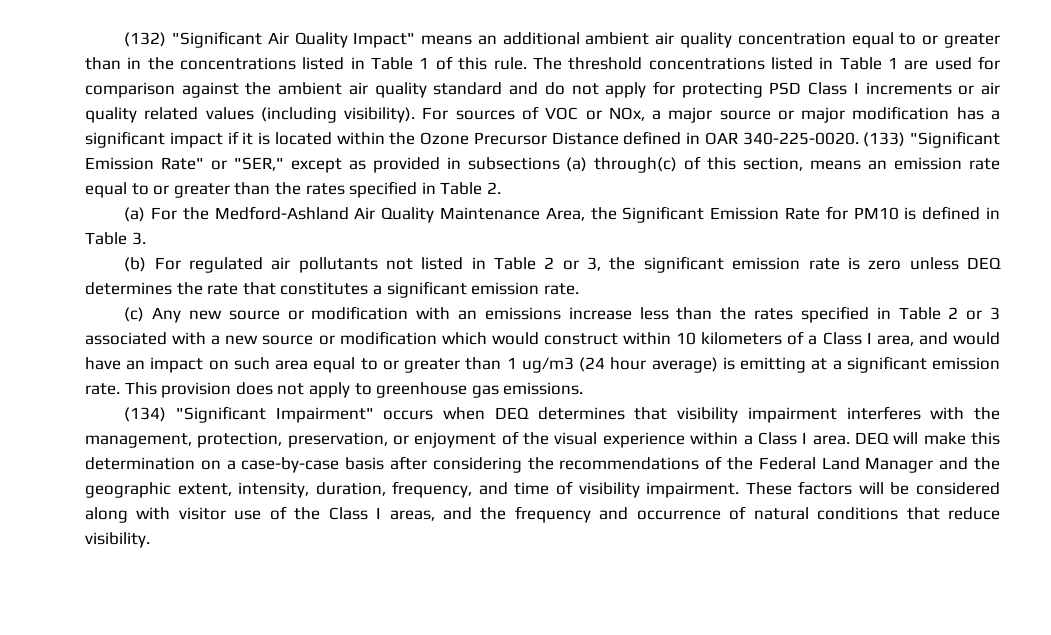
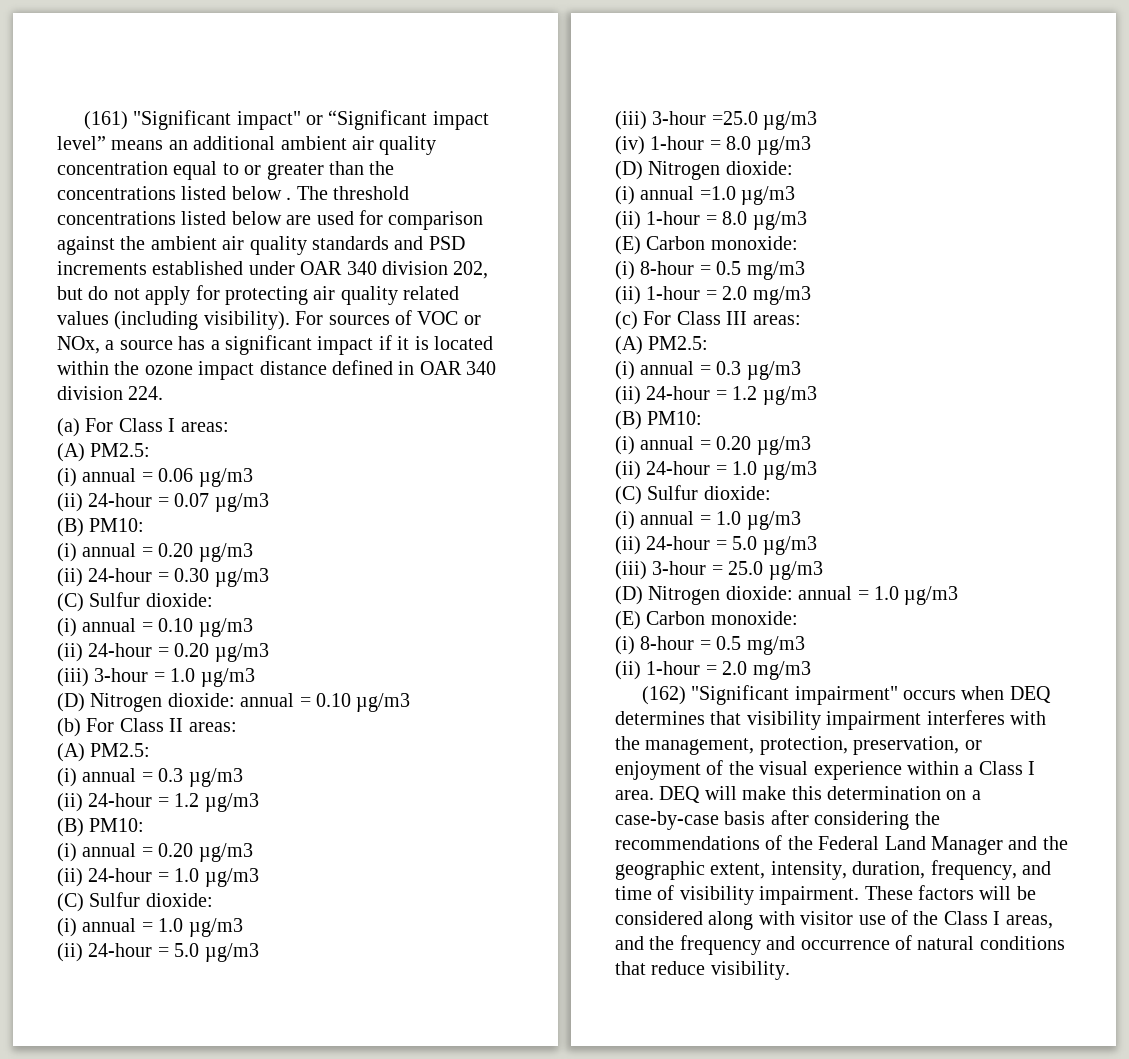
[124,31,416,48] (132) "Significant Air Quality Impact" -> [83,110,489,130] [57,136,106,150] (161) "Significant impact" or “Significant impact level”
[127,57,142,69] in -> (364, 168) none
[350,56,527,70] in Table 1 of this rule. -> [231,186,292,200] below .
[819,57,898,70] in Table 1 -> [231,211,282,225] below
[433,82,539,95] standard and -> [312,236,465,250] [57,261,489,279] [57,286,83,300] standards and PSD increments established under OAR 340 division 202, but
[769,82,975,95] PSD Class I increments or -> (308, 295) none
[668,106,950,123] major source or major modification -> [119,340,173,350] source
[420,131,1000,148] [85,156,1000,173] [85,181,501,198] [124,206,1001,223] [85,232,146,245] [124,256,1002,273] [85,281,579,298] [124,306,1000,323] [85,331,1000,346] [85,356,1000,373] [85,382,584,398] [124,406,374,423] Ozone Precursor Distance defined in OAR 340-225-0020. (133) "Significant Emission Rate" or "SER," except as provided in subsections (a) through(c) of this section, means an emission rate equal to or greater than the rates specified in Table 2. // (a) For the Medford-Ashland Air Quality Maintenance Area, the Significant Emission Rate for PM10 is defined in Table 3. // (b) For regulated air pollutants not listed in Table 2 or 3, the significant emission rate is zero unless DEQ determines the rate that constitutes a significant emission rate. // (c) Any new source or modification with an emissions increase less than the rates specified in Table 2 or 3 associated with a new source or modification which would construct within 10 kilometers of a Class I area, and would have an impact on such area equal to or greater than 1 ug/m3 (24 hour average) is emitting at a significant emission rate. This provision does not apply to greenhouse gas emissions. // (134) "Significant Impairment" -> [144,360,497,380] [57,386,164,400] [57,418,229,437] [57,443,151,462] [57,468,253,487] [57,493,269,512] [57,518,145,537] [57,543,253,562] [57,568,269,587] [57,592,213,612] [57,618,253,637] [57,643,269,662] [57,668,255,687] [57,693,411,712] [57,718,237,737] [57,743,151,762] [57,768,243,787] [57,793,259,812] [57,818,145,837] [57,843,253,862] [57,868,259,887] [57,892,213,912] [57,918,243,937] [57,943,259,962] [615,111,818,130] [615,136,811,155] [615,161,793,180] [615,186,796,205] [615,211,807,230] [615,236,798,255] [615,261,805,280] [615,286,811,305] [615,311,801,330] [615,336,709,355] [615,361,801,380] [615,386,817,405] [615,411,703,430] [615,436,811,455] [615,461,817,480] [615,485,771,505] [615,511,801,530] [615,536,817,555] [615,561,823,580] [615,586,959,605] [615,611,798,630] [615,636,805,655] [615,661,811,680] [641,685,898,705] ozone impact distance defined in OAR 340 division 224. // (a) For Class I areas: // (A) PM2.5: // (i) annual = 0.06 µg/m3 // (ii) 24-hour = 0.07 µg/m3 // (B) PM10: // (i) annual = 0.20 µg/m3 // (ii) 24-hour = 0.30 µg/m3 // (C) Sulfur dioxide: // (i) annual = 0.10 µg/m3 // (ii) 24-hour = 0.20 µg/m3 // (iii) 3-hour = 1.0 µg/m3 // (D) Nitrogen dioxide: annual = 0.10 µg/m3 // (b) For Class II areas: // (A) PM2.5: // (i) annual = 0.3 µg/m3 // (ii) 24-hour = 1.2 µg/m3 // (B) PM10: // (i) annual = 0.20 µg/m3 // (ii) 24-hour = 1.0 µg/m3 // (C) Sulfur dioxide: // (i) annual = 1.0 µg/m3 // (ii) 24-hour = 5.0 µg/m3 // (iii) 3-hour =25.0 µg/m3 // (iv) 1-hour = 8.0 µg/m3 // (D) Nitrogen dioxide: // (i) annual =1.0 µg/m3 // (ii) 1-hour = 8.0 µg/m3 // (E) Carbon monoxide: // (i) 8-hour = 0.5 mg/m3 // (ii) 1-hour = 2.0 mg/m3 // (c) For Class III areas: // (A) PM2.5: // (i) annual = 0.3 µg/m3 // (ii) 24-hour = 1.2 µg/m3 // (B) PM10: // (i) annual = 0.20 µg/m3 // (ii) 24-hour = 1.0 µg/m3 // (C) Sulfur dioxide: // (i) annual = 1.0 µg/m3 // (ii) 24-hour = 5.0 µg/m3 // (iii) 3-hour = 25.0 µg/m3 // (D) Nitrogen dioxide: annual = 1.0 µg/m3 // (E) Carbon monoxide: // (i) 8-hour = 0.5 mg/m3 // (ii) 1-hour = 2.0 mg/m3 // (162) "Significant impairment"

